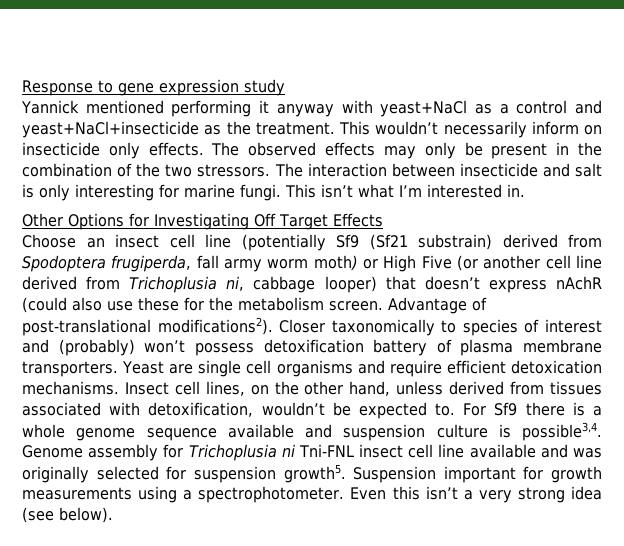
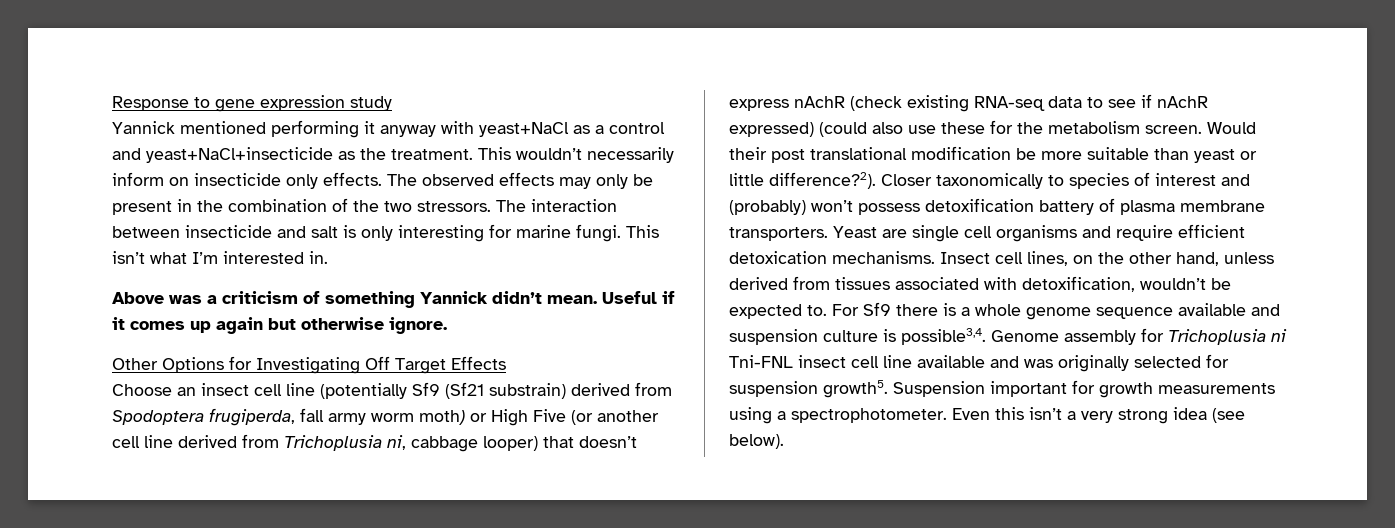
(525, 190) none -> [112,291,675,308] [112,317,447,334] // Above was a criticism of something Yannick didn’t mean. Useful if it comes up again but otherwise ignore.
(602, 283) none -> [850,94,1208,112] [729,122,814,137] (check existing RNA-seq data to see if nAchR expressed)
[388,297,487,314] [22,317,273,336] Advantage of post-translational modifications2). -> [1207,122,1256,134] [729,146,1257,163] [729,172,876,189] Would their post translational modification be more suitable than yeast or little difference?2).

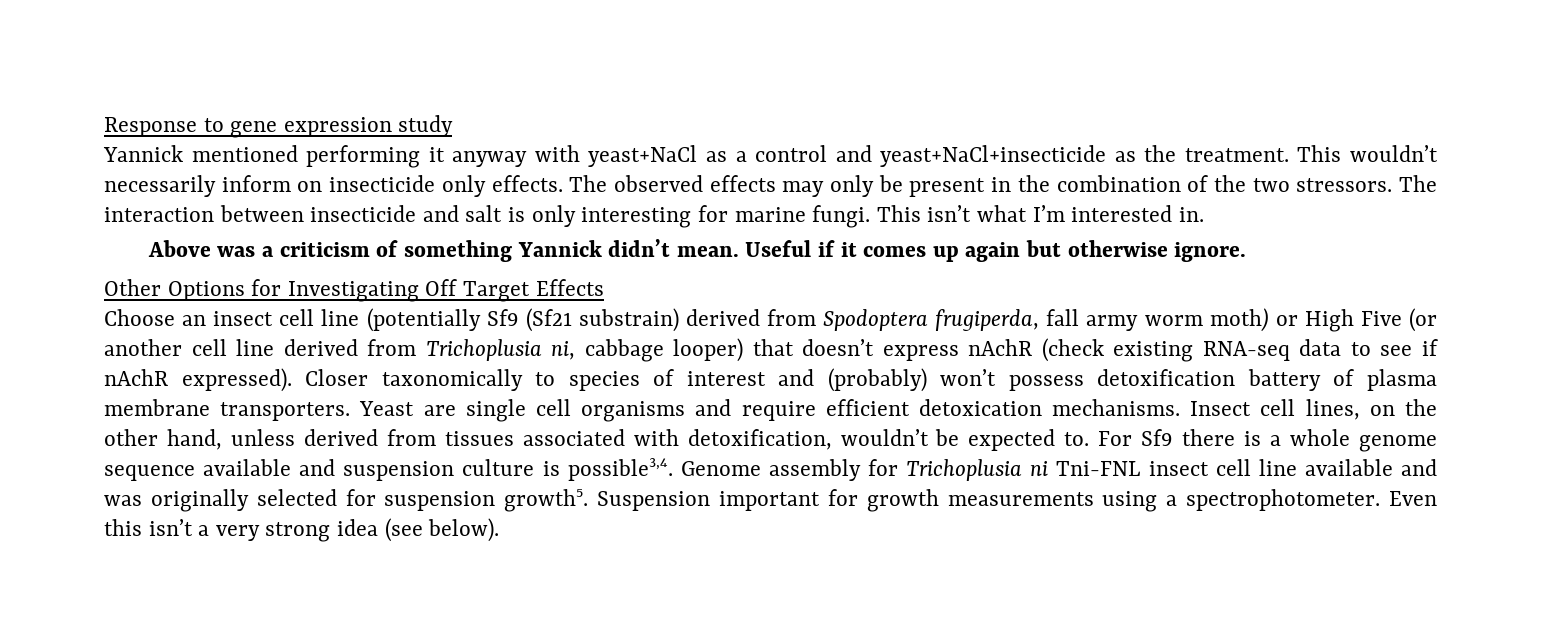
[729,120,1256,137] [729,146,1257,163] [729,172,876,189] expressed) (could also use these for the metabolism screen. Would their post translational modification be more suitable than yeast or little difference?2). -> [181,368,292,392] expressed).

